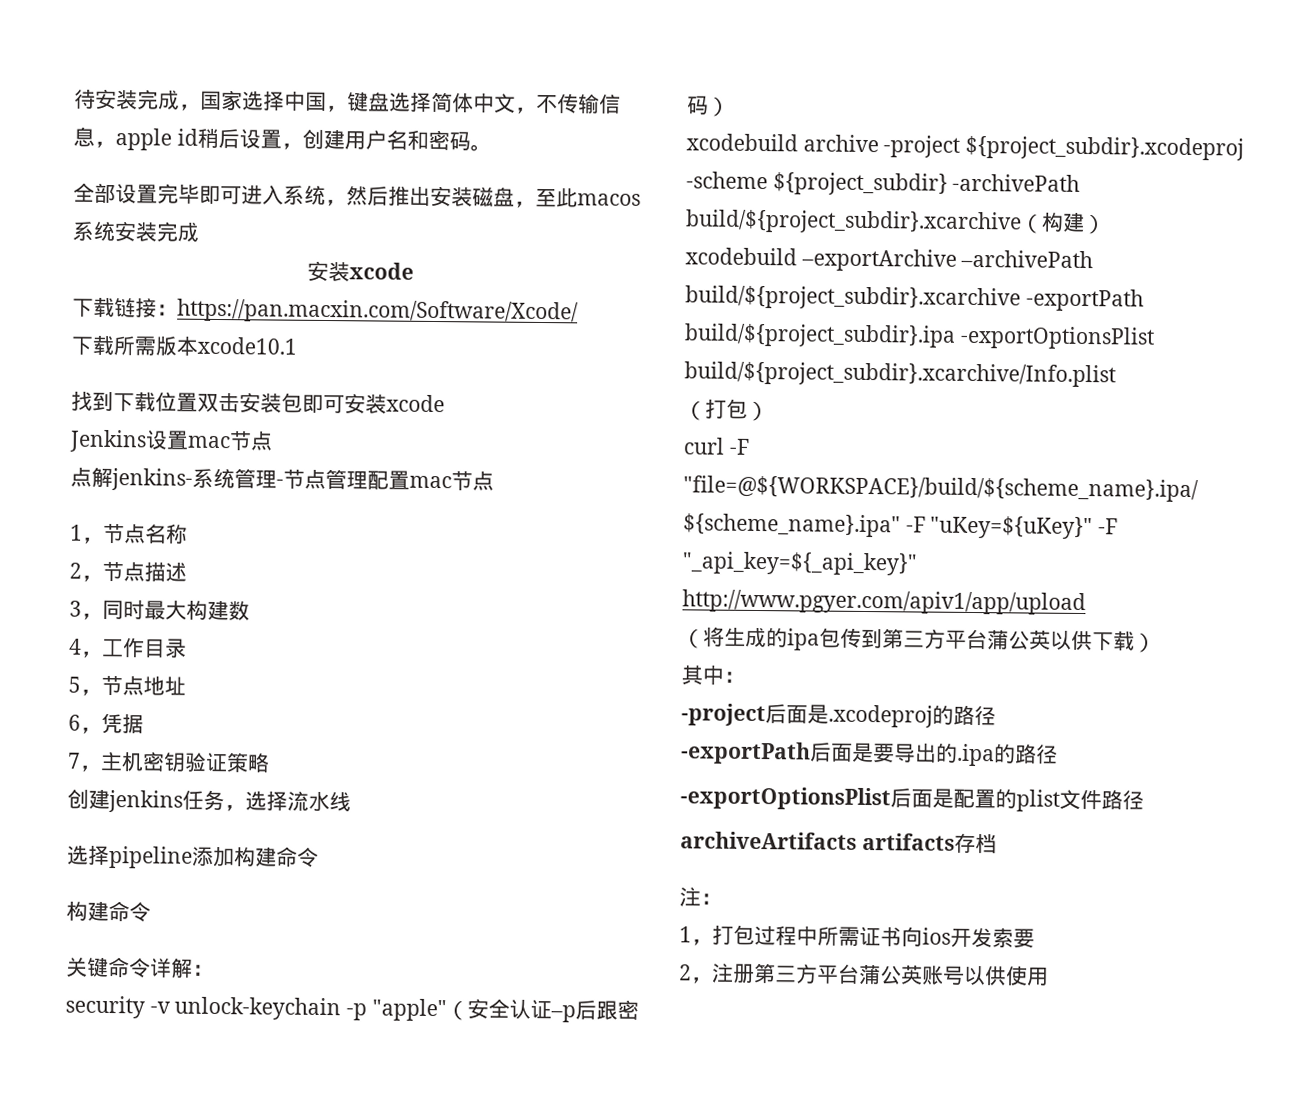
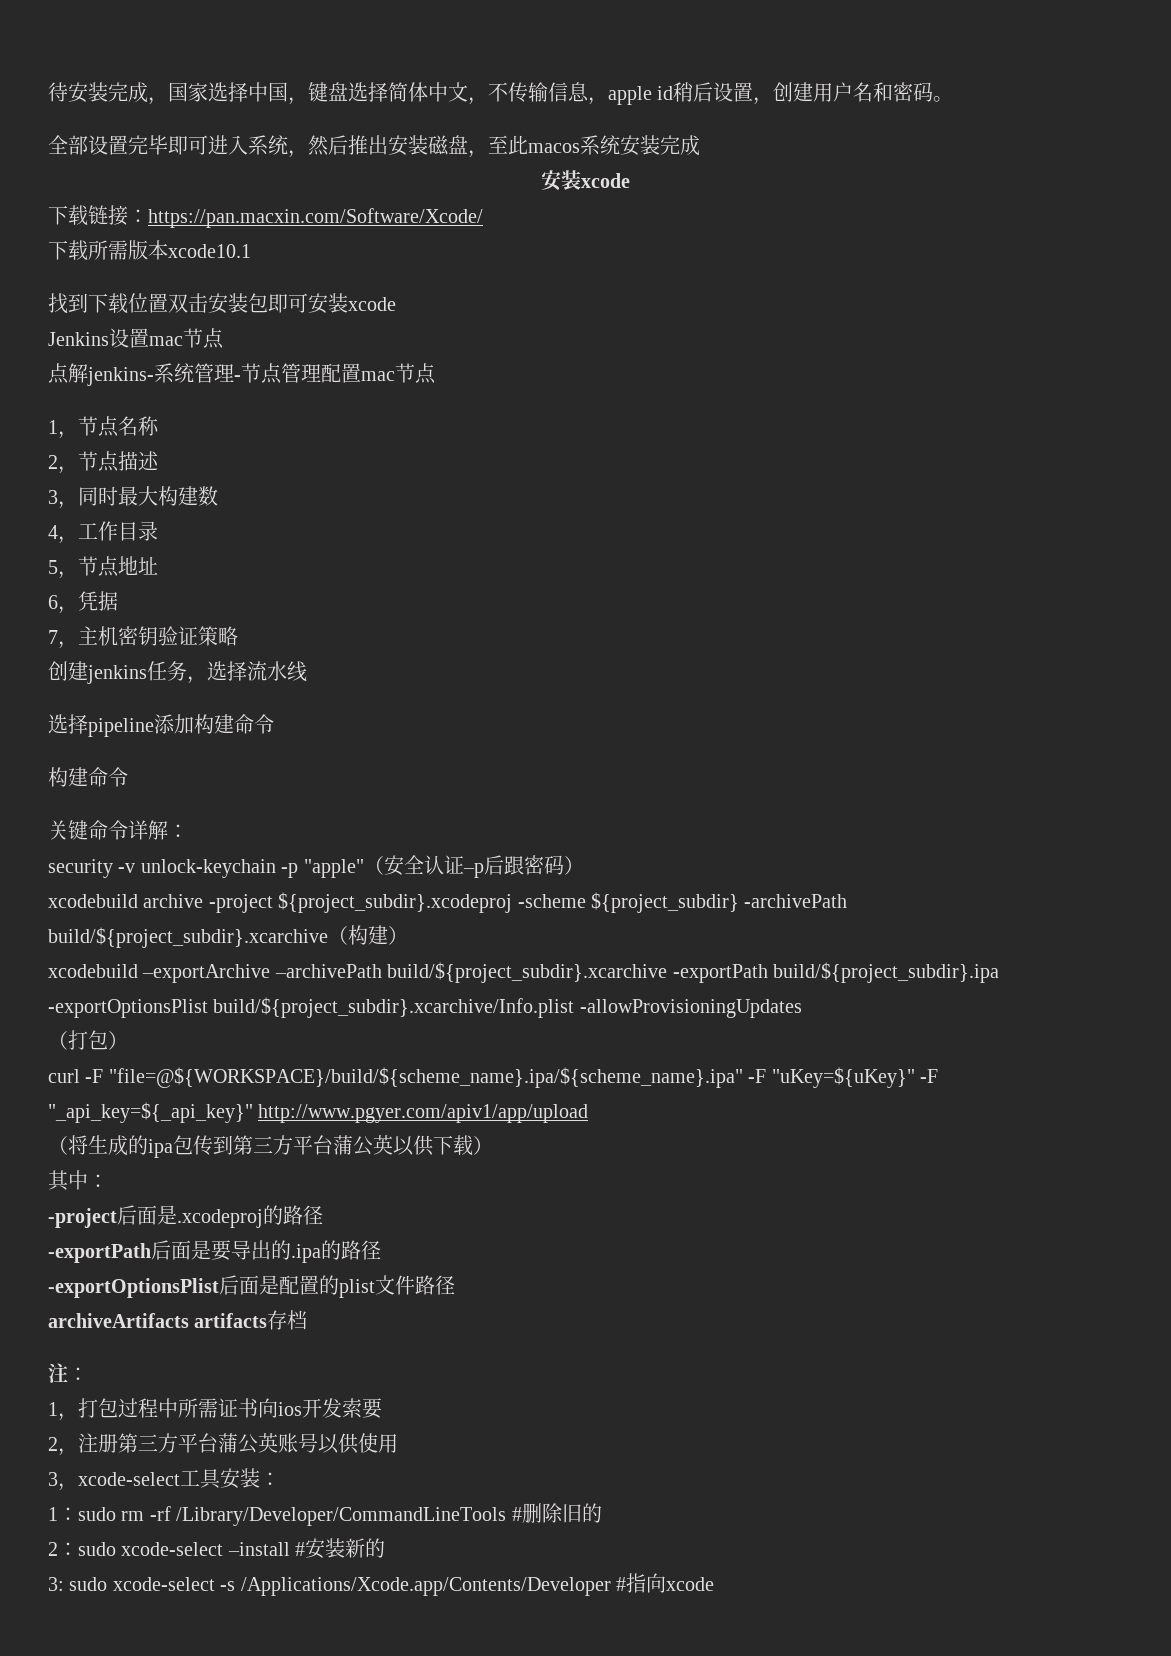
(1116, 374) none -> [579,999,802,1018] -allowProvisioningUpdates
(1049, 976) none -> [48,1468,280,1491] [48,1503,602,1526] [48,1538,386,1559] [48,1573,714,1596] // 3，xcode-select工具安装： // 1：sudo rm -rf /Library/Developer/CommandLineTools #删除旧的 // 2：sudo xcode-select –install #安装新的 // 3: sudo xcode-select -s /Applications/Xcode.app/Contents/Developer #指向xcode

